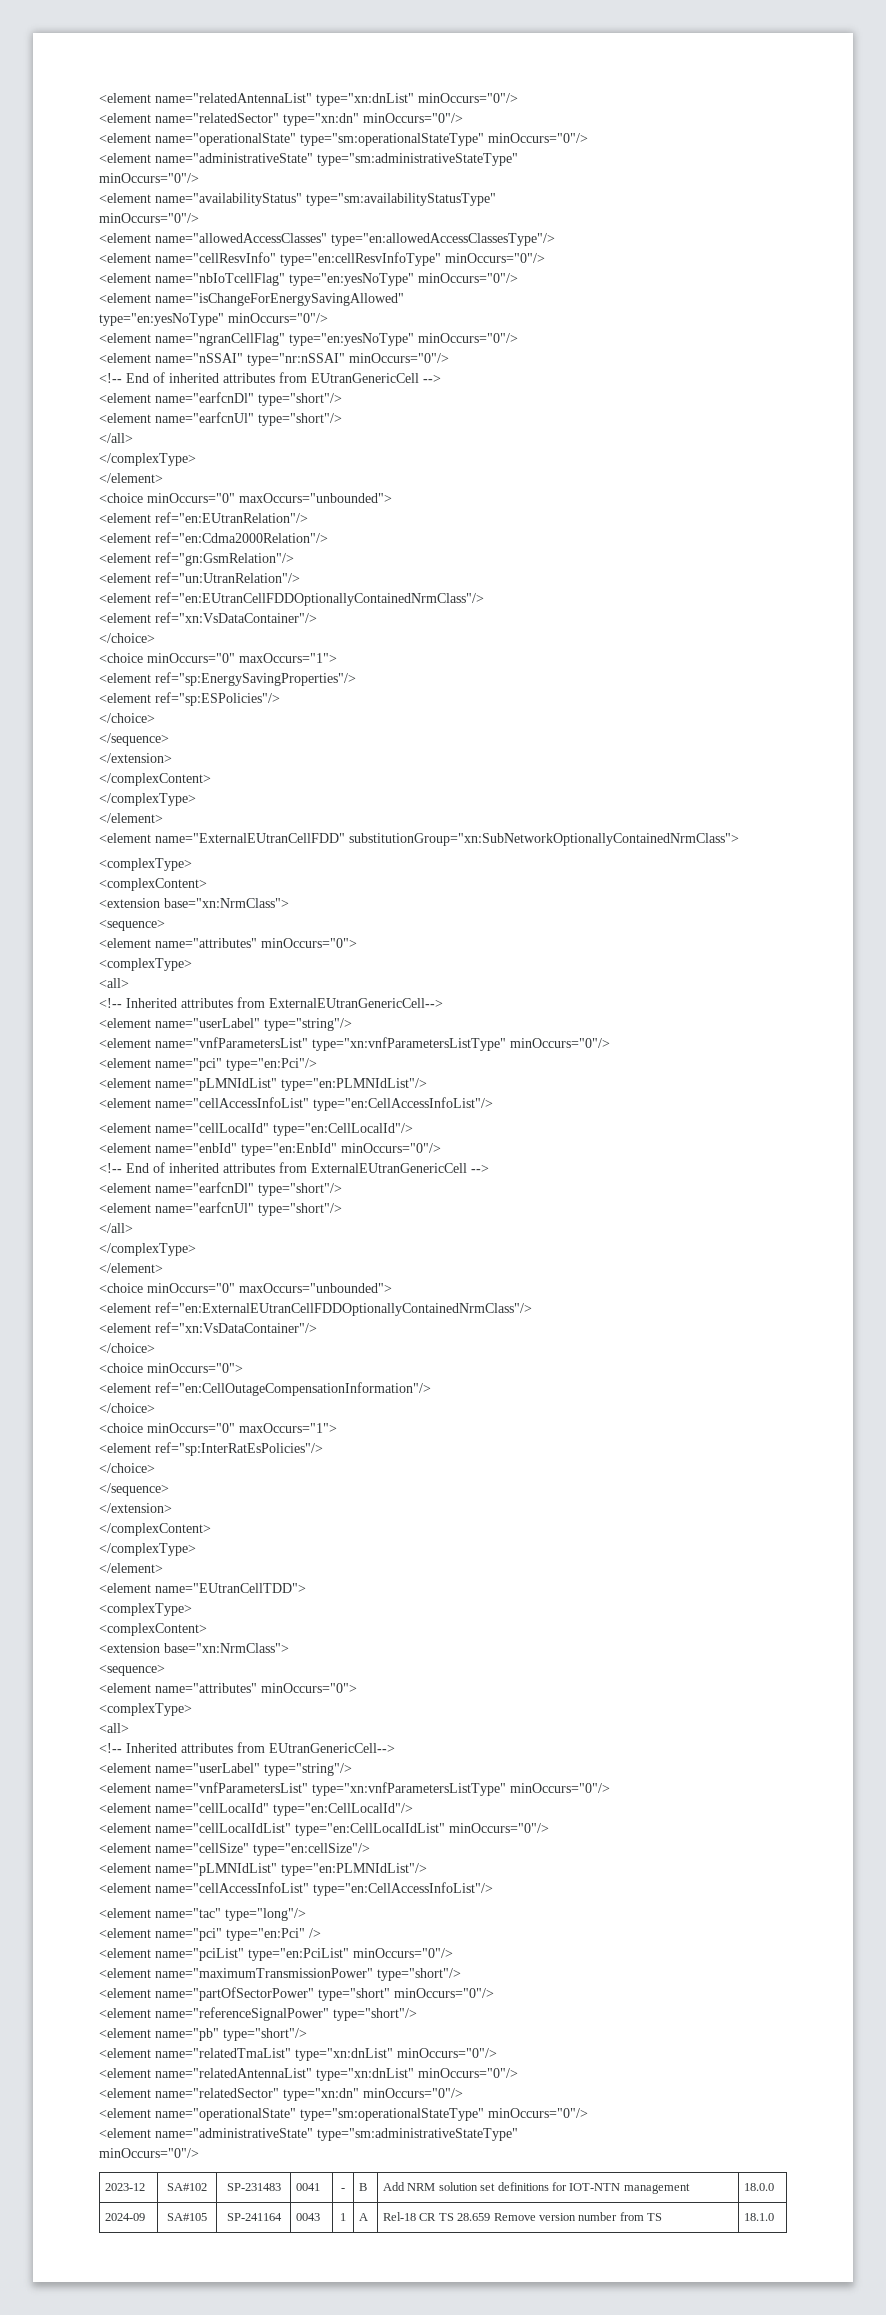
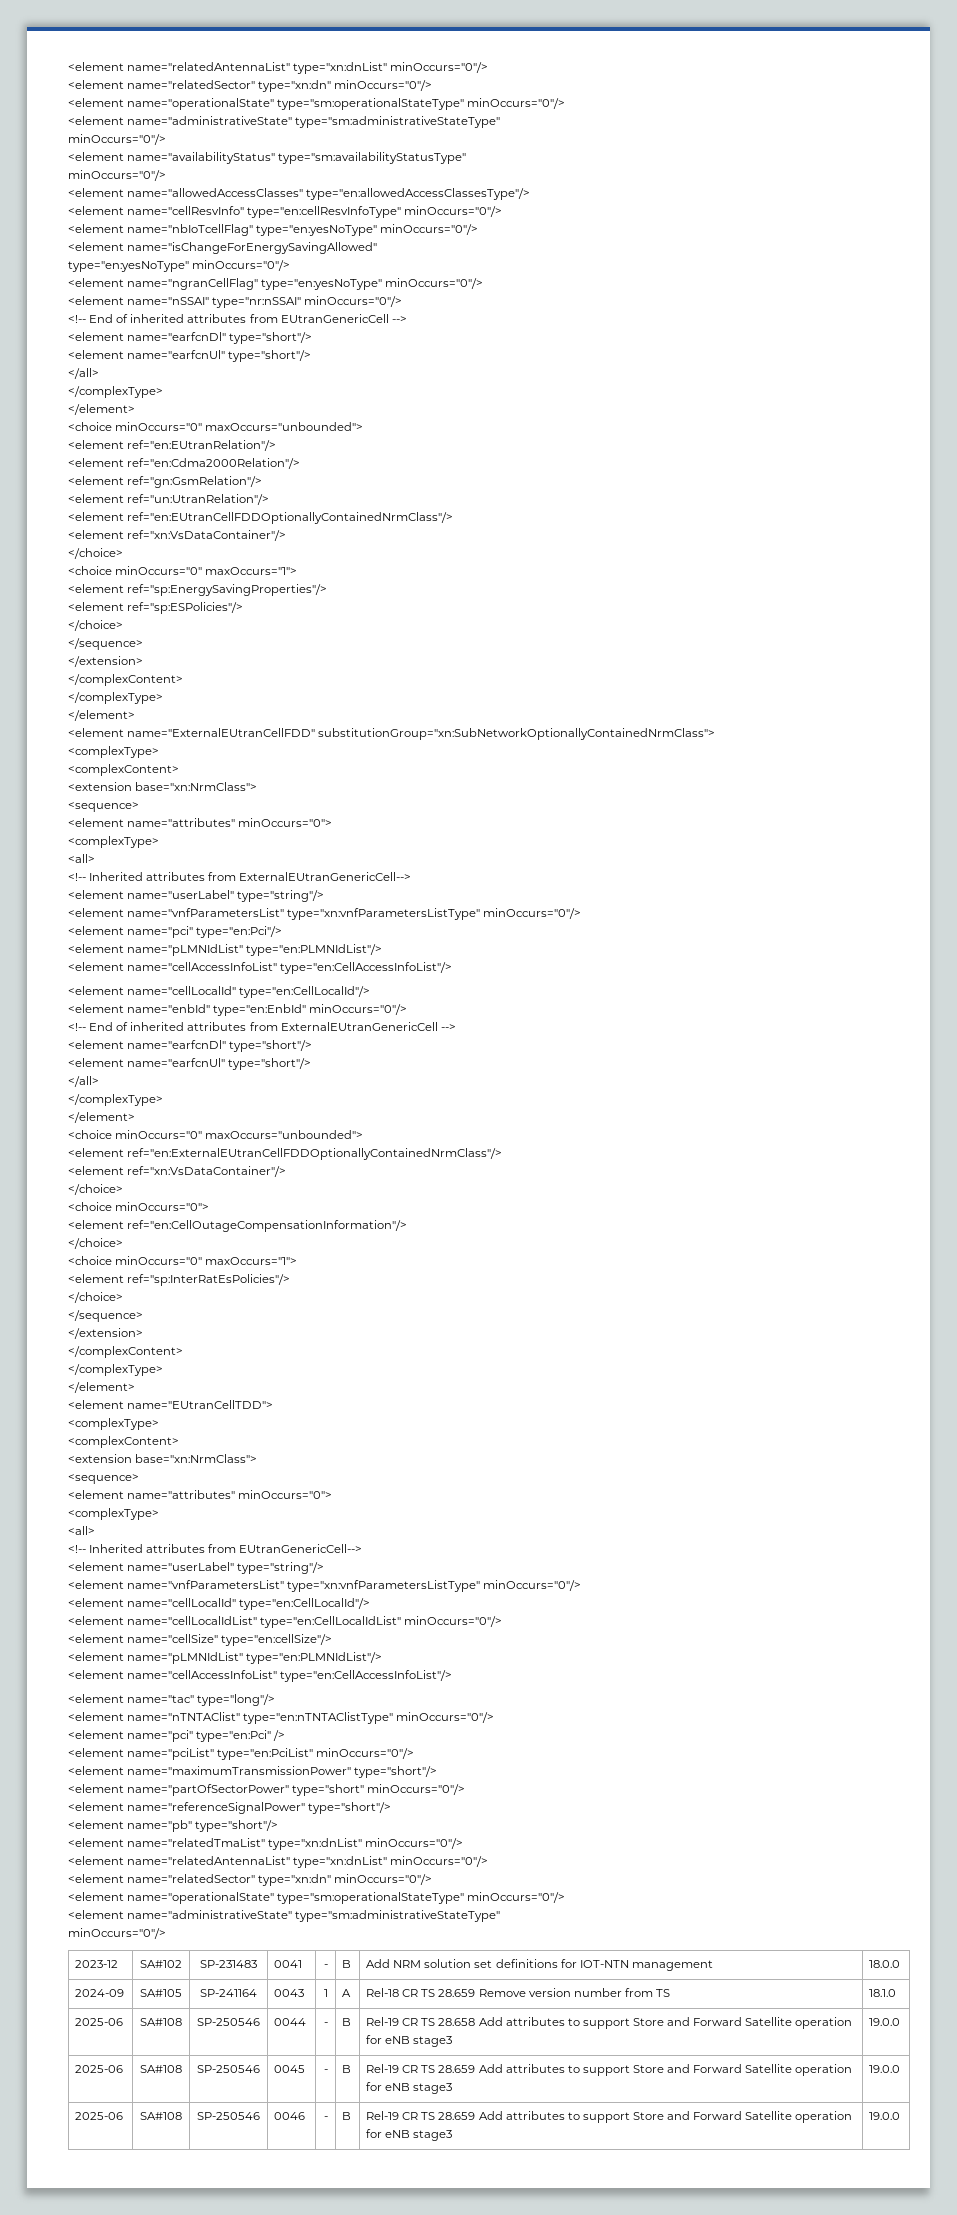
(306, 1914) none -> [68,1712,495,1724] // <element name="nTNTAClist" type="en:nTNTAClistType" minOccurs="0"/>
(775, 2217) none -> [75,2018,124,2026] [140,2018,182,2026] [197,2018,260,2026] [274,2018,307,2026] [323,2022,328,2026] [342,2018,352,2026] [366,2017,853,2029] [366,2035,453,2047] [869,2018,901,2026] [75,2065,124,2073] [140,2065,182,2073] [197,2065,260,2073] [274,2065,306,2073] [323,2069,328,2073] [342,2065,352,2073] [366,2064,853,2076] [366,2082,453,2094] [869,2065,901,2073] [75,2112,124,2120] [140,2112,182,2120] [197,2112,260,2120] [274,2112,306,2120] [323,2116,328,2120] [342,2112,352,2120] [366,2111,853,2123] [366,2129,453,2141] [869,2112,901,2120] // 2025-06 | SA#108 | SP-250546 | 0044 | - | B | Rel-19 CR TS 28.658 Add attributes to support Store and Forward Satellite operation for eNB stage3 | 19.0.0 // 2025-06 | SA#108 | SP-250546 | 0045 | - | B | Rel-19 CR TS 28.659 Add attributes to support Store and Forward Satellite operation for eNB stage3 | 19.0.0 // 2025-06 | SA#108 | SP-250546 | 0046 | - | B | Rel-19 CR TS 28.659 Add attributes to support Store and Forward Satellite operation for eNB stage3 | 19.0.0

